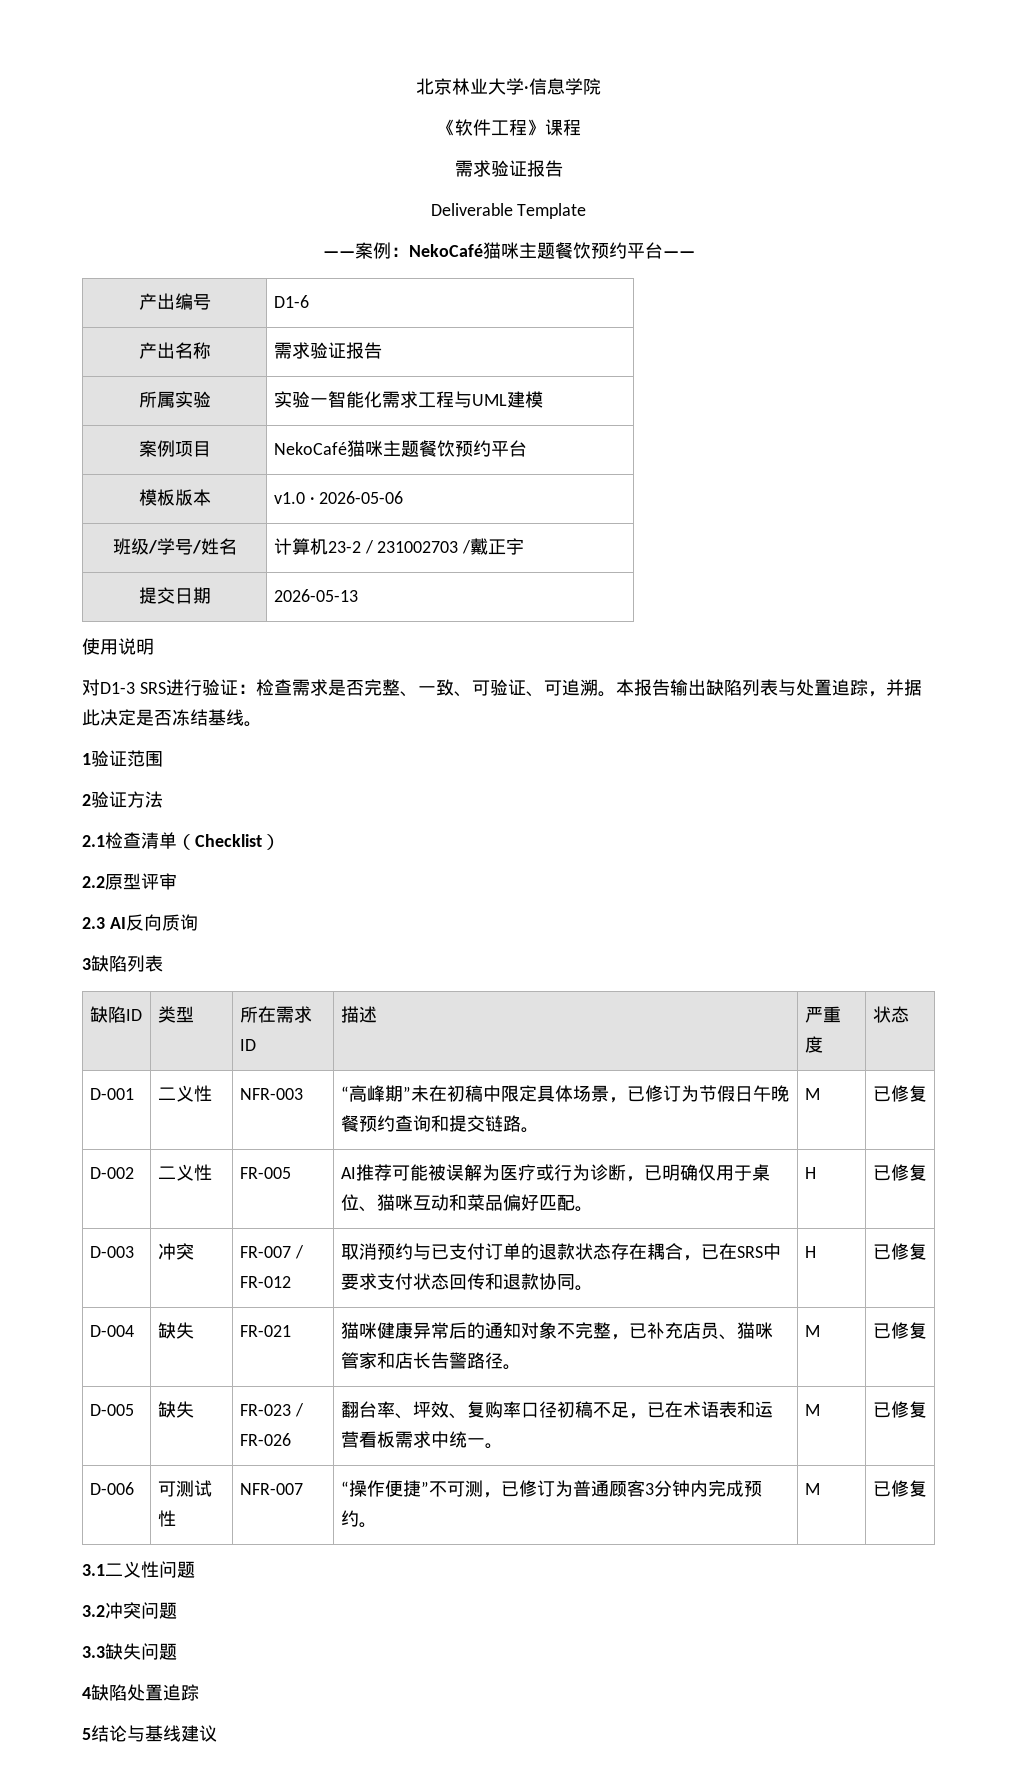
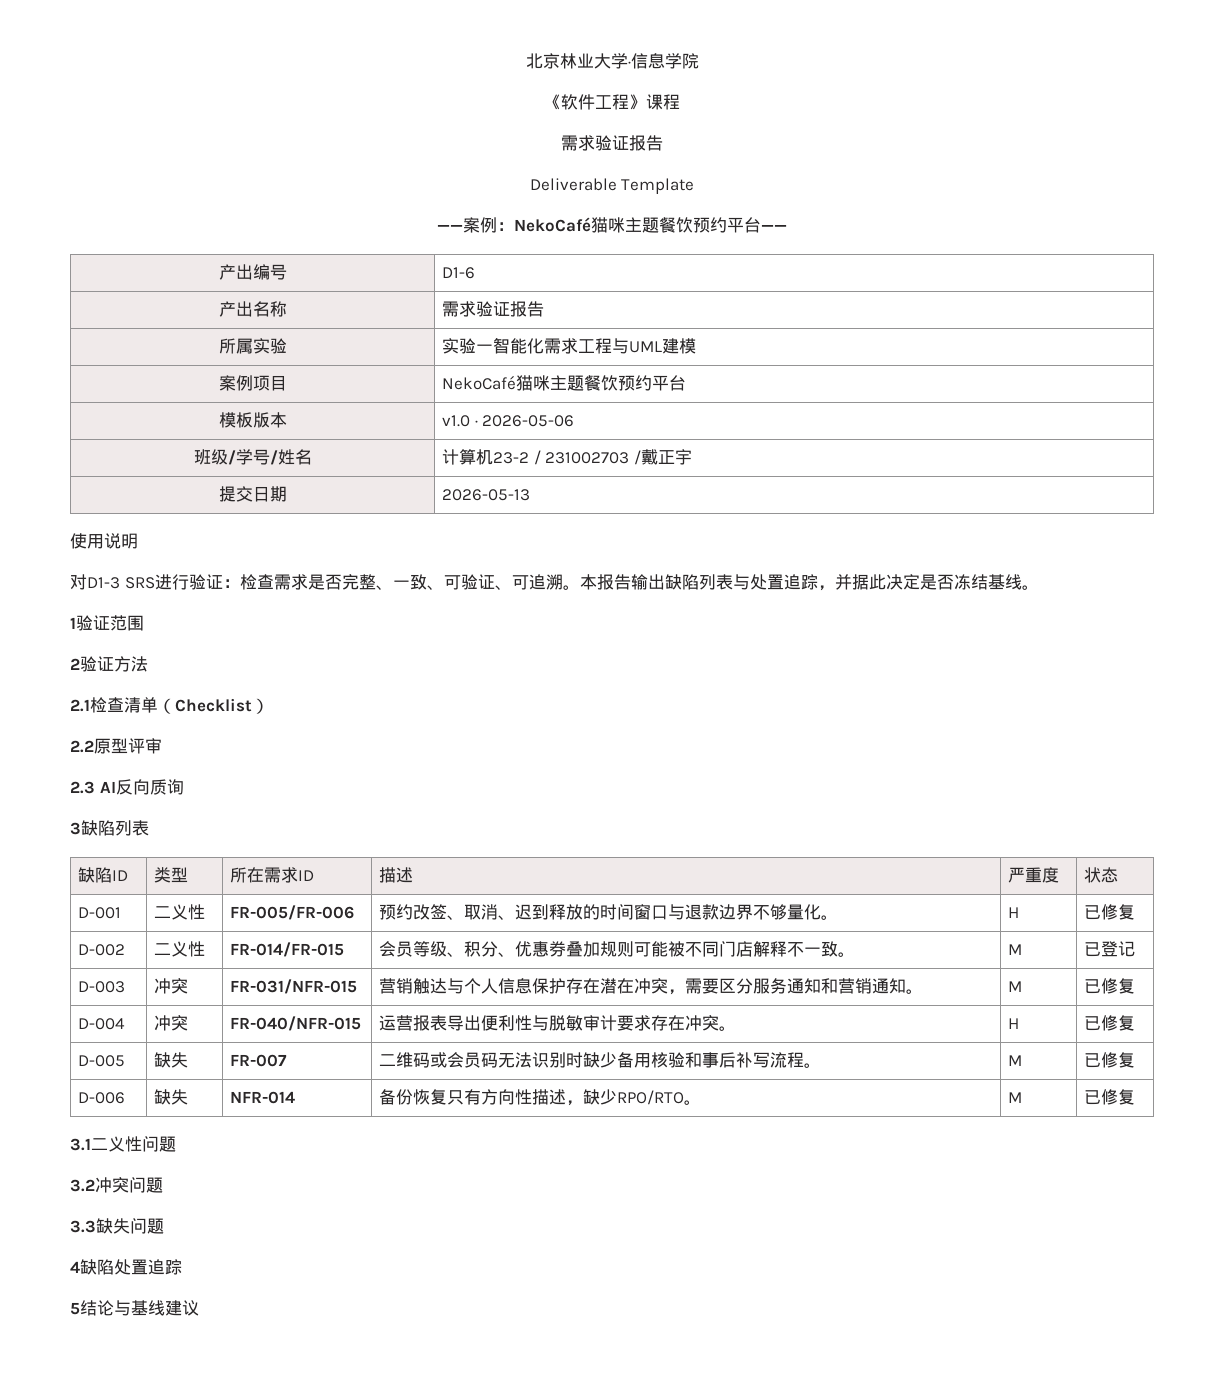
[239,1088,303,1100] [340,1085,789,1103] [340,1115,539,1133] [804,1088,820,1100] NFR-003 | “高峰期”未在初稿中限定具体场景，已修订为节假日午晚餐预约查询和提交链路。 | M -> [230,905,355,920] [379,904,839,920] [1008,907,1020,918] FR-005/FR-006 | 预约改签、取消、迟到释放的时间窗口与退款边界不够量化。 | H
[239,1167,291,1179] [340,1164,770,1182] [340,1194,593,1212] [804,1167,816,1179] [872,1164,927,1181] FR-005 | AI推荐可能被误解为医疗或行为诊断，已明确仅用于桌位、猫咪互动和菜品偏好匹配。 | H | 已修复 -> [230,942,345,957] [379,941,856,957] [1008,944,1023,955] [1084,941,1136,957] FR-014/FR-015 | 会员等级、积分、优惠券叠加规则可能被不同门店解释不一致。 | M | 已登记
[239,1245,304,1259] [239,1276,291,1288] [340,1243,781,1261] [340,1273,593,1291] [804,1246,816,1258] FR-007 / FR-012 | 取消预约与已支付订单的退款状态存在耦合，已在SRS中要求支付状态回传和退款协同。 | H -> [230,979,358,994] [379,978,924,995] [1008,981,1023,992] FR-031/NFR-015 | 营销触达与个人信息保护存在潜在冲突，需要区分服务通知和营销通知。 | M
[157,1322,194,1339] [239,1325,291,1337] [340,1322,773,1340] [340,1352,521,1370] [804,1325,820,1337] 缺失 | FR-021 | 猫咪健康异常后的通知对象不完整，已补充店员、猫咪管家和店长告警路径。 | M -> [154,1015,189,1031] [230,1016,362,1031] [379,1015,737,1031] [1008,1018,1020,1029] 冲突 | FR-040/NFR-015 | 运营报表导出便利性与脱敏审计要求存在冲突。 | H
[239,1403,304,1417] [239,1433,291,1446] [340,1401,773,1419] [340,1431,503,1449] [804,1404,820,1416] [872,1401,927,1418] [89,1482,134,1495] [157,1480,212,1497] [157,1510,176,1527] [239,1483,303,1495] [340,1480,762,1498] [340,1510,359,1527] FR-023 / FR-026 | 翻台率、坪效、复购率口径初稿不足，已在术语表和运营看板需求中统一。 | M | 已修复 // D-006 | 可测试性 | NFR-007 | “操作便捷”不可测，已修订为普通顾客3分钟内完成预约 -> [230,1054,288,1067] [379,1052,822,1068] [1008,1055,1023,1066] [1084,1052,1136,1068] [78,1092,126,1104] [154,1089,189,1105] [230,1091,296,1104] [379,1089,685,1106] FR-007 | 二维码或会员码无法识别时缺少备用核验和事后补写流程。 | M | 已修复 // D-006 | 缺失 | NFR-014 | 备份恢复只有方向性描述，缺少RPO/RTO

